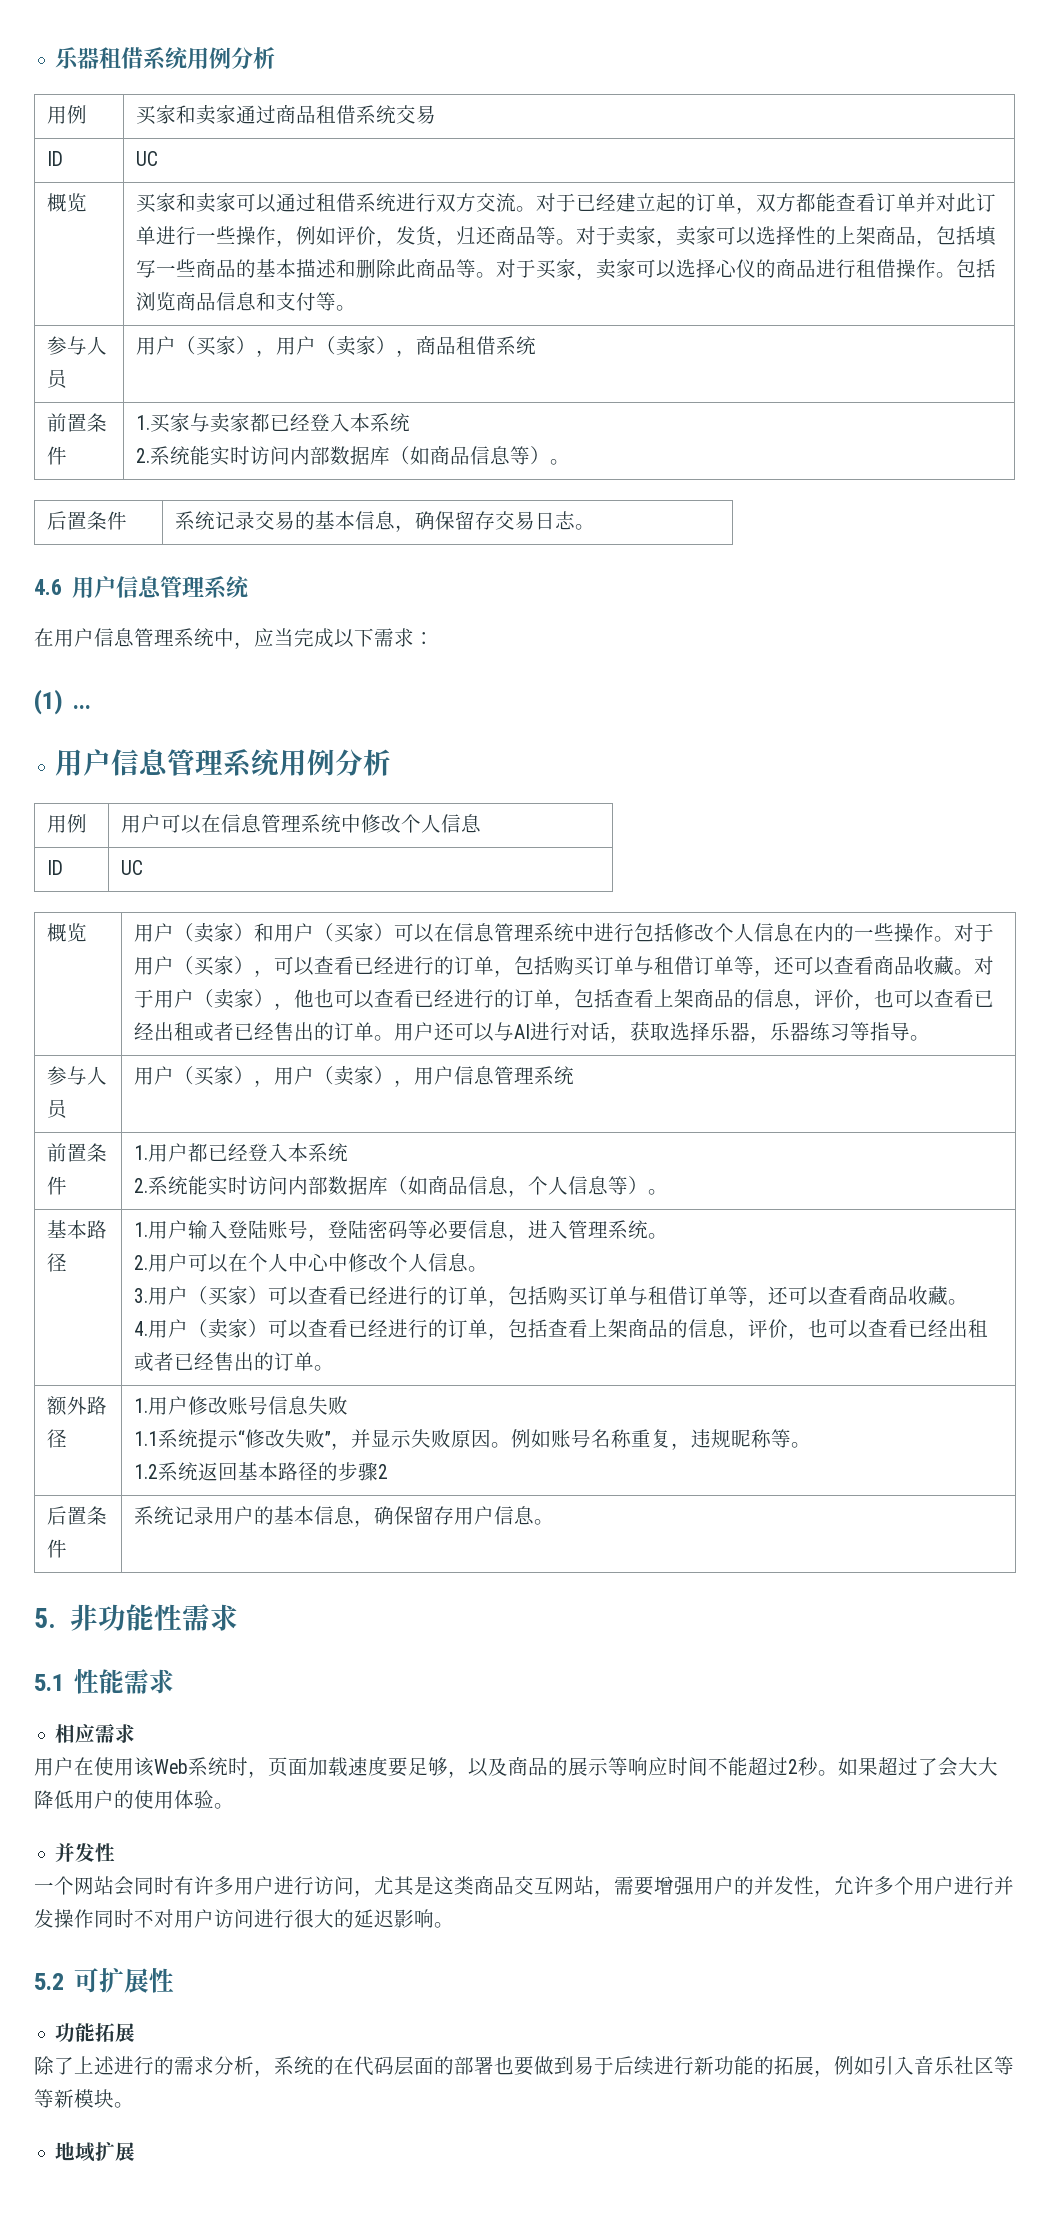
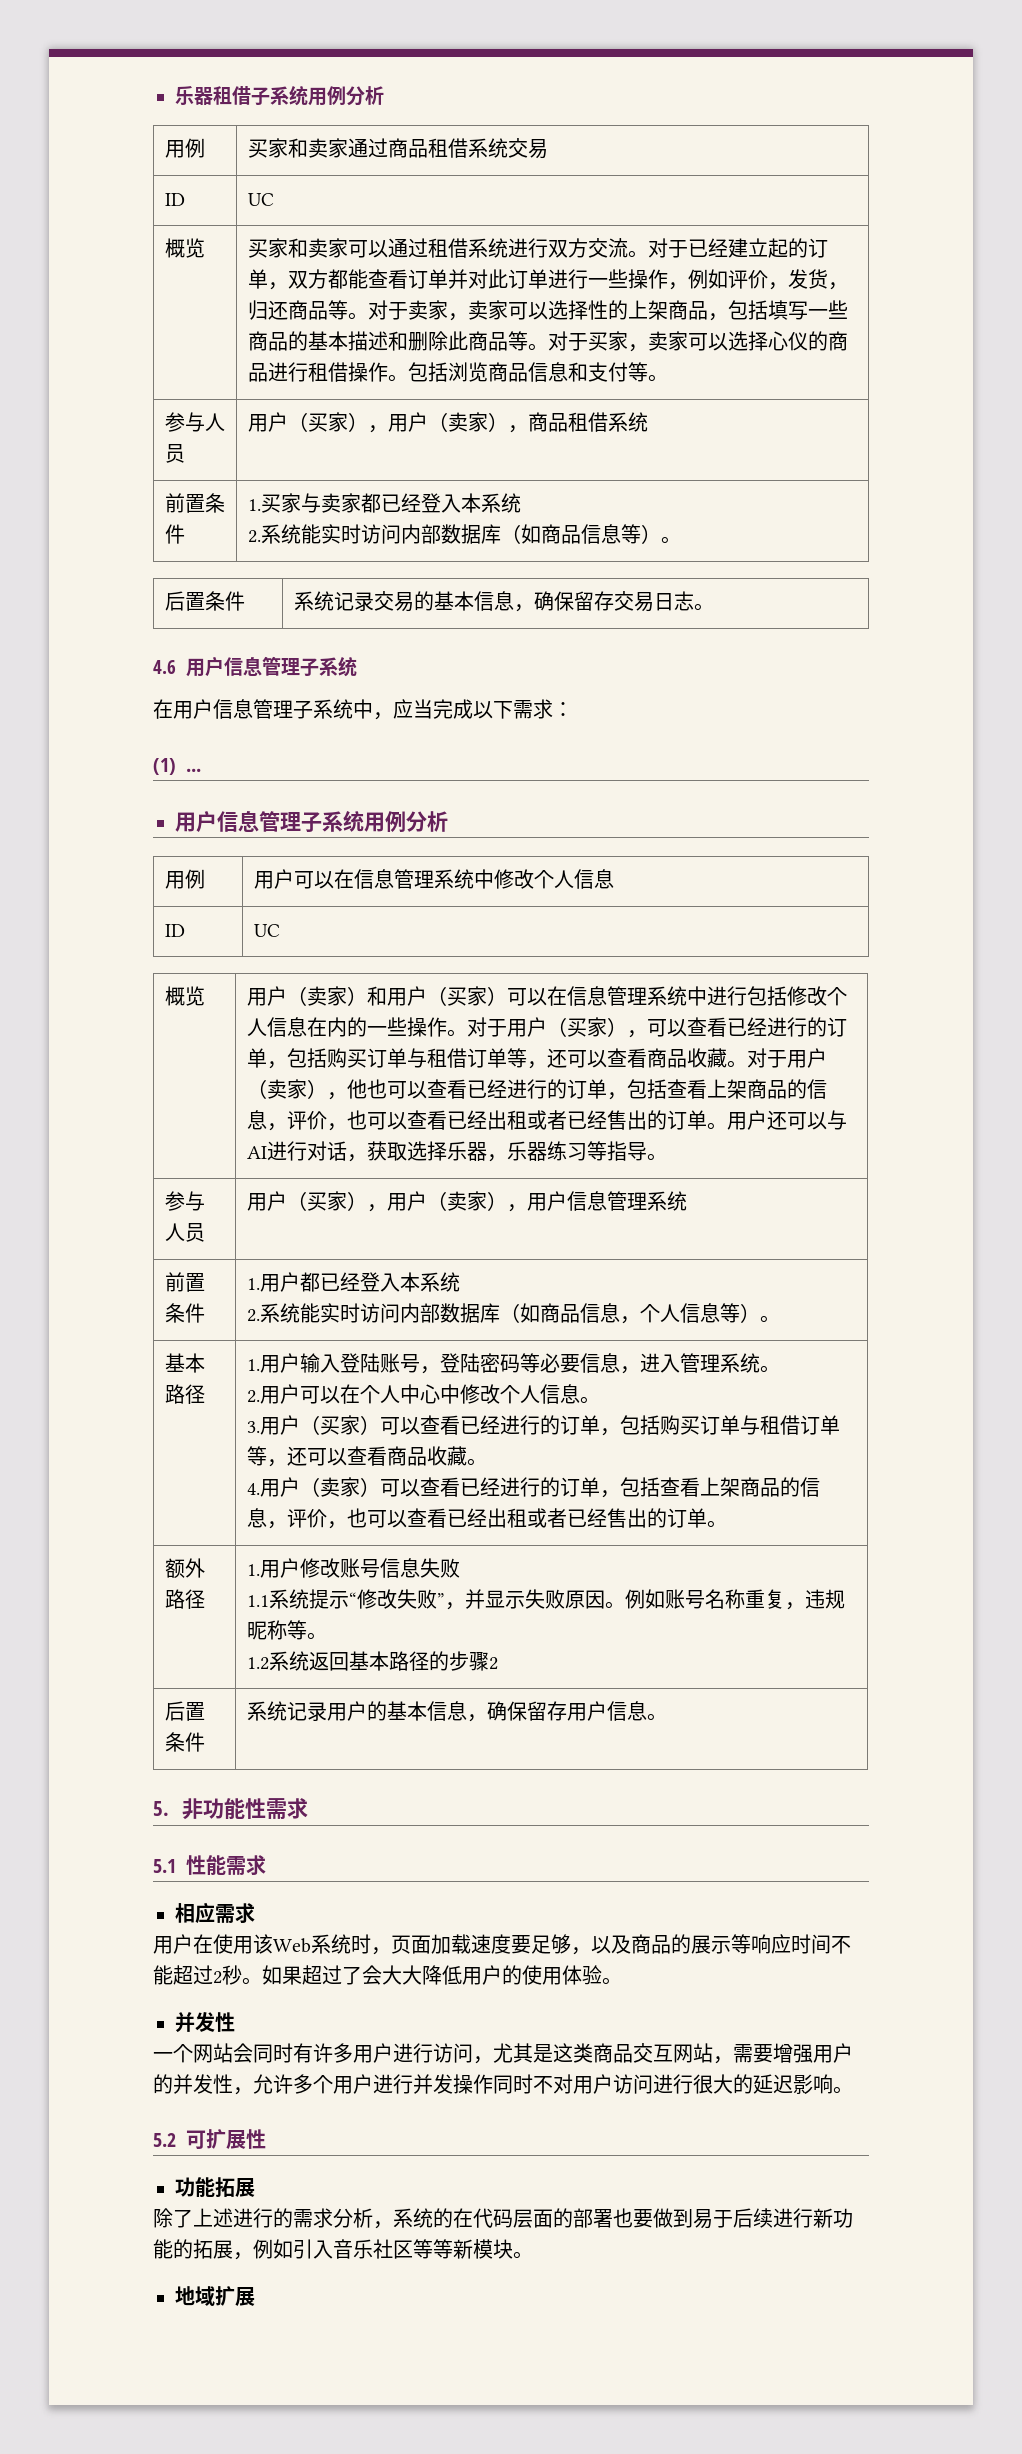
(144, 58) none -> [251,87,270,106] 子
(204, 586) none -> [300,658,319,677] 子
(174, 637) none -> [293,700,313,719] 子
(224, 762) none -> [301,812,322,833] 子

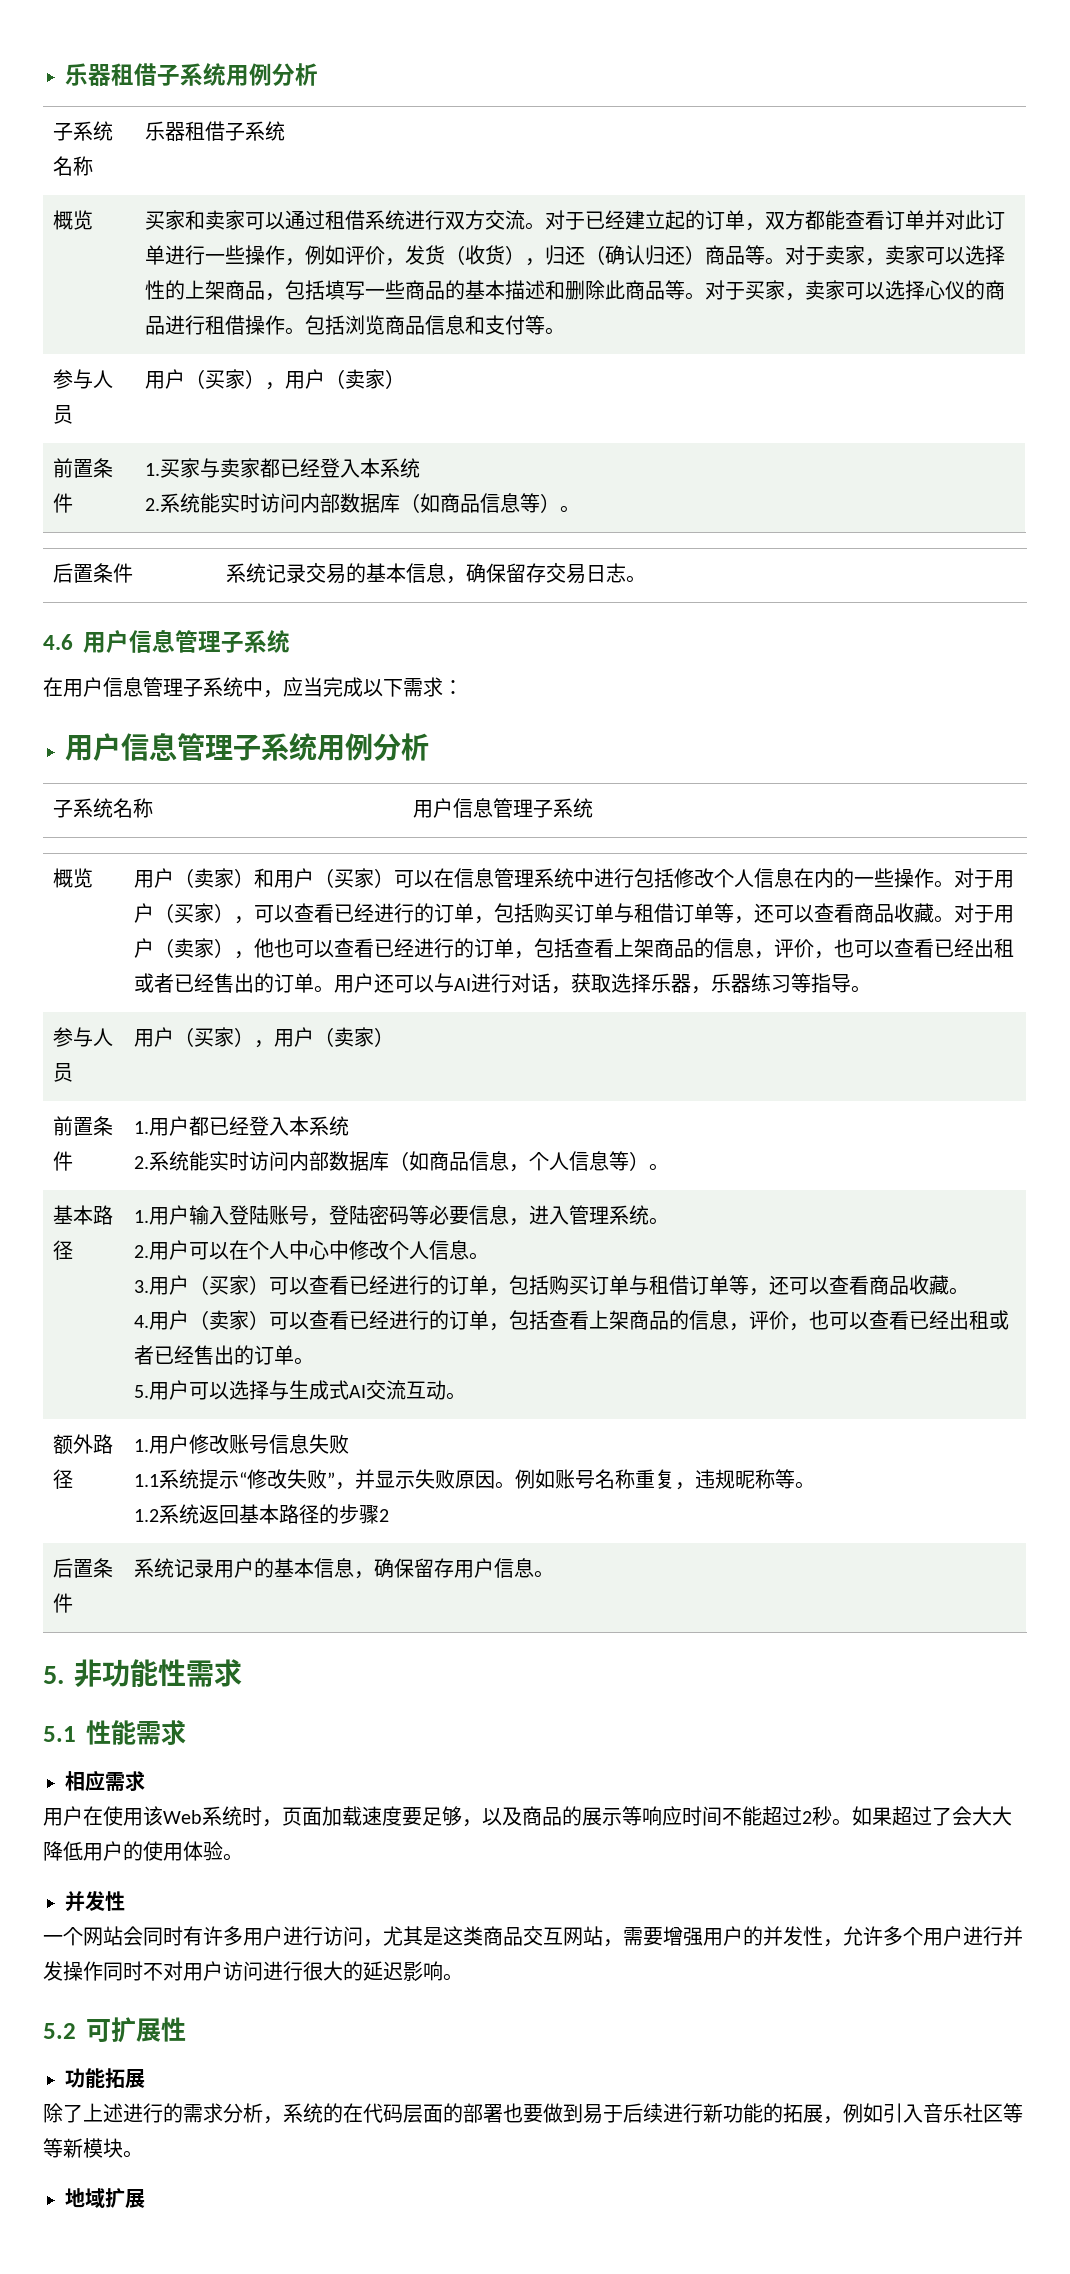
[164,138,205,158] [247,138,548,159] [164,193,185,206] [247,193,274,206] 用例 | 买家和卖家通过商品租借系统交易 // ID | UC -> [52,121,113,141] [52,156,93,176] [144,121,285,141] 子系统名称 | 乐器租借子系统
[827,282,848,290] [247,300,288,320] ，归还 -> [444,245,705,266] （收货），归还（确认归还）
[507,412,648,433] ，商品租借系统 -> (405, 379) none
[153,758,201,775] // (1) ... -> (463, 687) none
[164,869,205,889] [253,869,614,889] [164,924,185,937] [253,924,280,937] 用例 | 用户可以在信息管理系统中修改个人信息 // ID | UC -> [52,798,153,818] [412,798,593,818] 子系统名称 | 用户信息管理子系统
[506,1191,687,1212] ，用户信息管理系统 -> (394, 1037) none
(727, 1524) none -> [133,1380,466,1400] // 5.用户可以选择与生成式AI交流互动。

